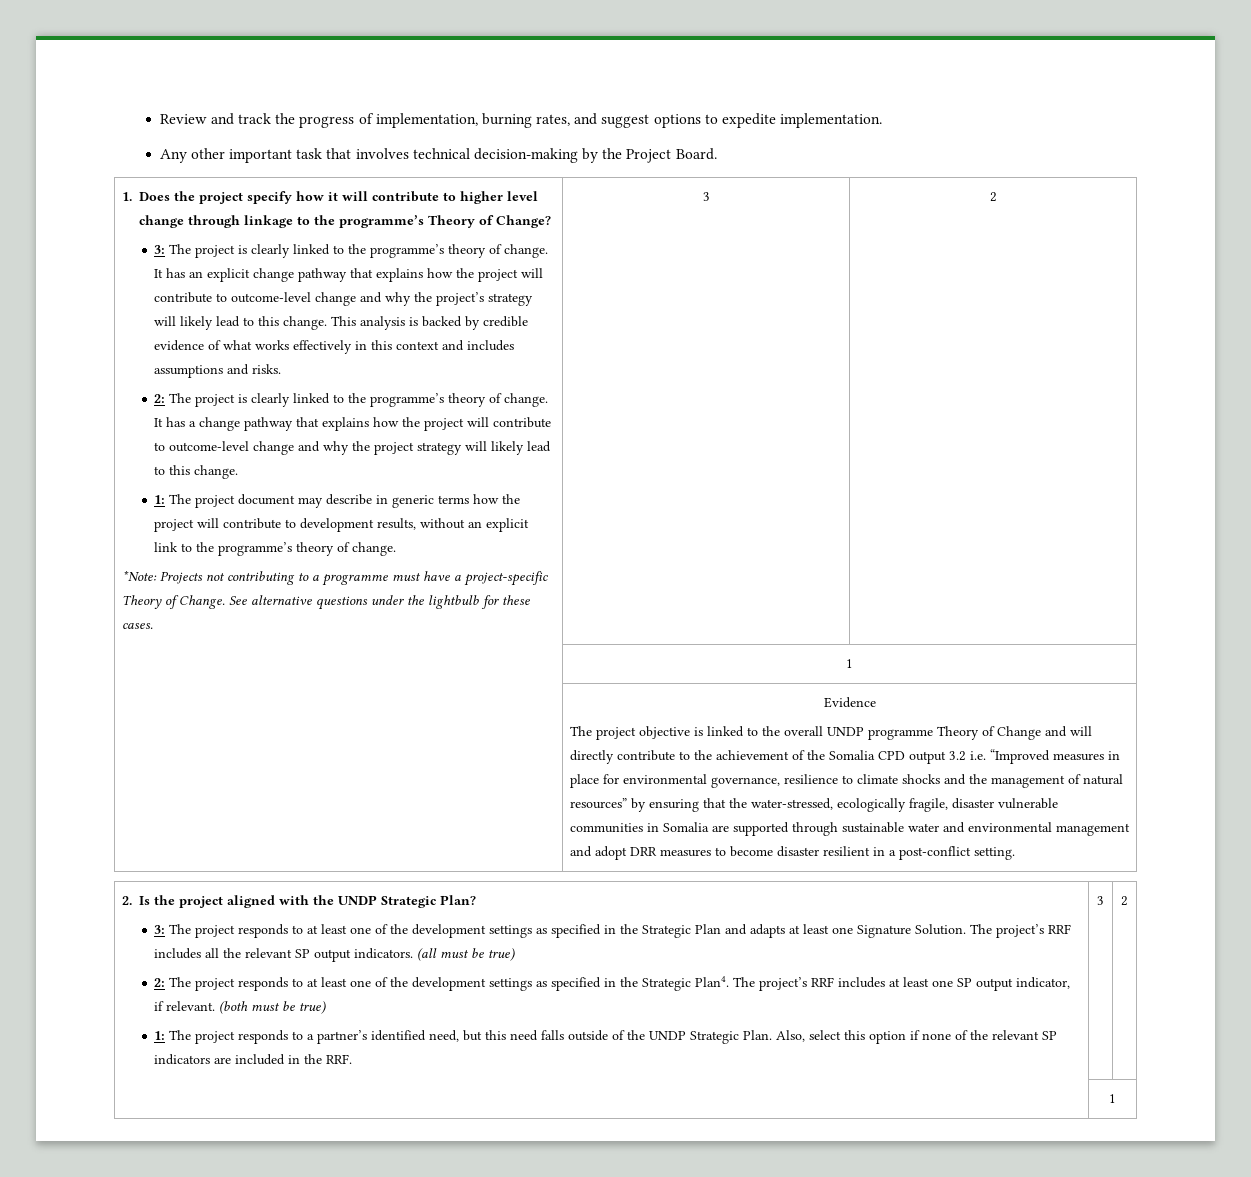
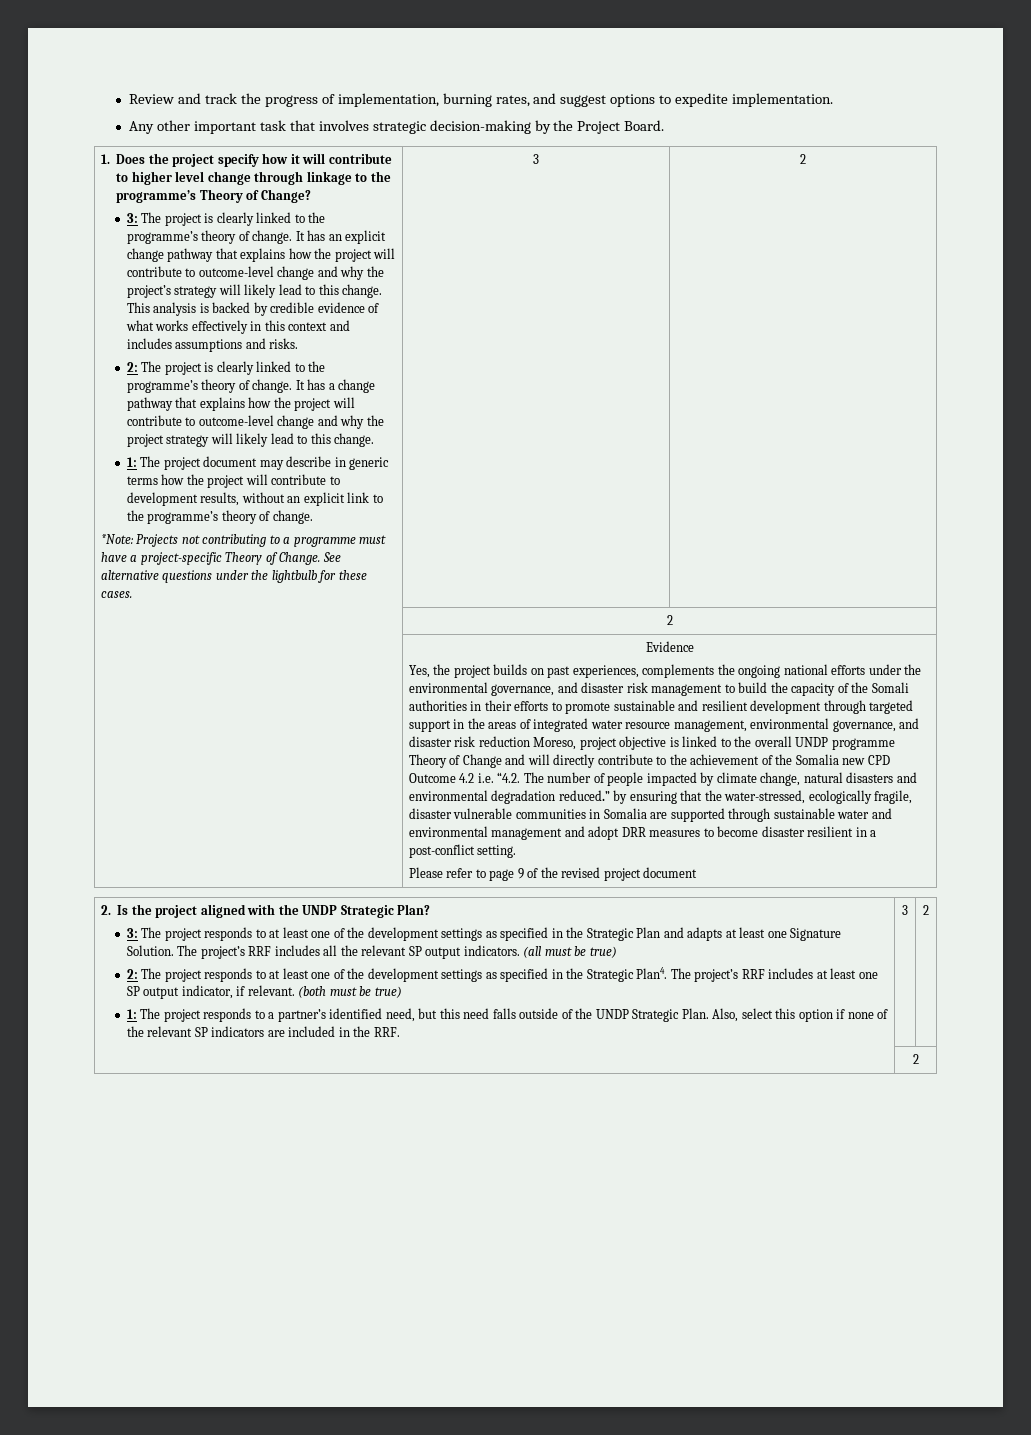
[412,148,470,159] technical -> [372,121,426,134] strategic
[846,659,853,668] 1 -> [666,615,673,625] 2
[569,726,592,736] The -> [408,664,922,678] [408,682,909,696] [408,700,914,714] [408,718,920,732] [408,736,577,750] Yes, the project builds on past experiences, complements the ongoing national efforts under the environmental governance, and disaster risk management to build the capacity of the Somali authorities in their efforts to promote sustainable and resilient development through targeted support in the areas of integrated water resource management, environmental governance, and disaster risk reduction Moreso,
[877,749,1120,764] [569,774,1123,788] [569,798,627,809] CPD output 3.2 i.e. “Improved measures in place for environmental governance, resilience to climate shocks and the management of natural resources” -> [842,755,890,765] [408,772,917,786] [408,790,610,804] new CPD Outcome 4.2 i.e. “4.2. The number of people impacted by climate change, natural disasters and environmental degradation reduced.”
(1015, 853) none -> [408,867,698,881] // Please refer to page 9 of the revised project document
[1109,1094,1116,1103] 1 -> [912,1054,919,1064] 2

